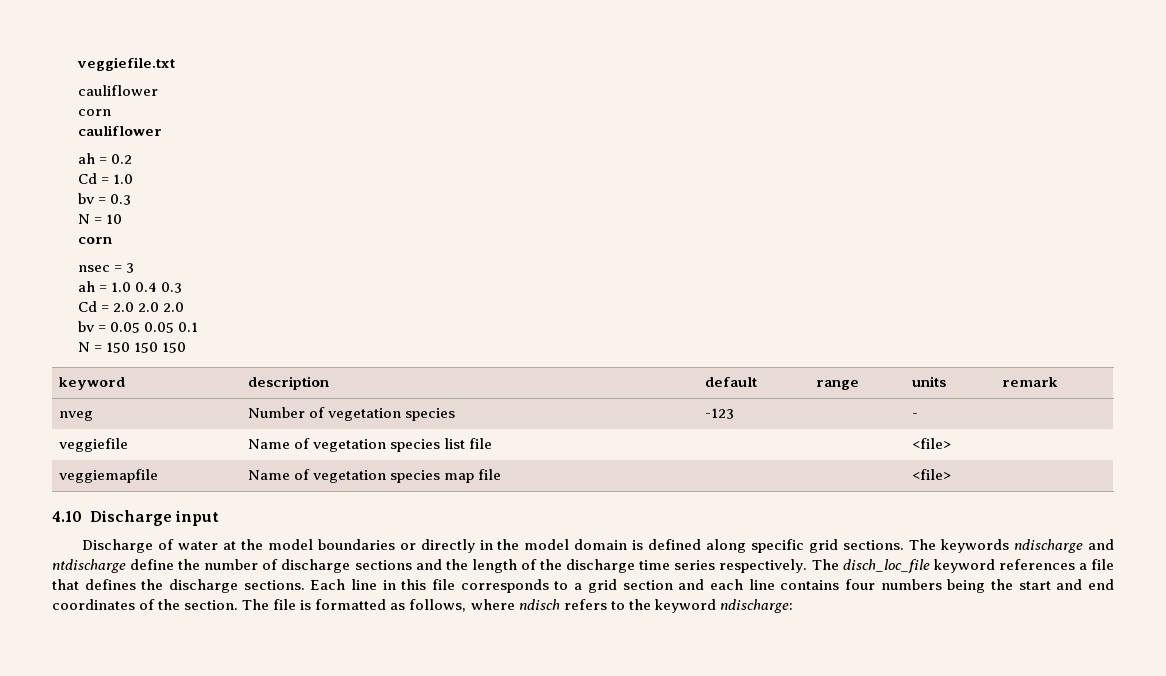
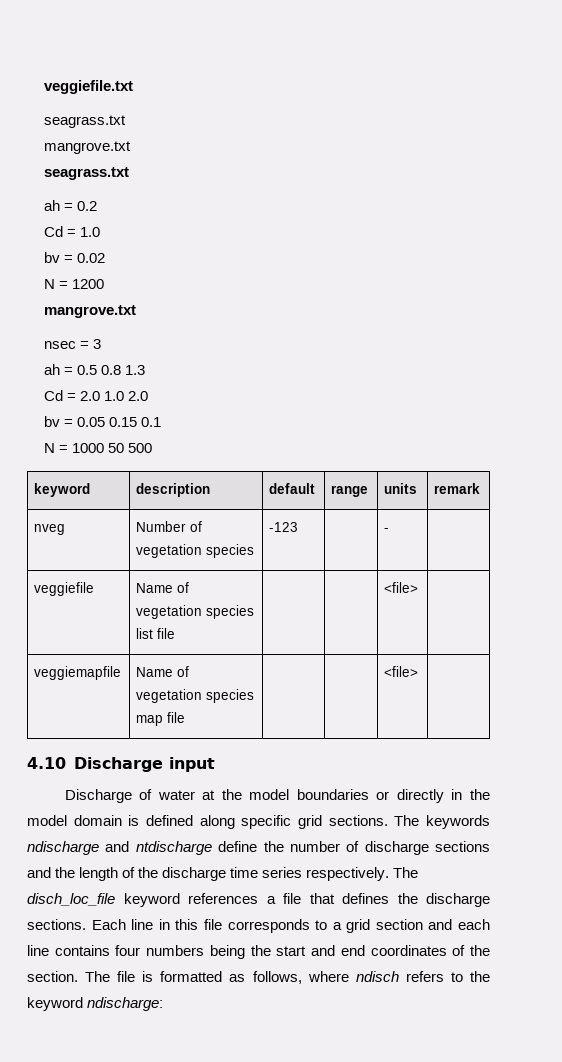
[78,85,159,96] [78,109,112,116] [78,125,163,136] cauliflower // corn // cauliflower -> [44,115,127,128] [44,141,132,154] [44,167,130,180] seagrass.txt // mangrove.txt // seagrass.txt
[110,194,132,205] [78,214,123,224] [78,237,113,244] 0.3 // N = 10 // corn -> [77,253,106,263] [44,279,105,289] [44,305,137,318] 0.02 // N = 1200 // mangrove.txt
[111,282,183,293] 1.0 0.4 0.3 -> [77,365,146,375] 0.5 0.8 1.3
[138,302,160,312] 2.0 -> [104,391,125,401] 1.0
[144,322,175,333] 0.05 -> [109,417,138,427] 0.15
[106,342,187,353] 150 150 150 -> [72,443,153,453] 1000 50 500

